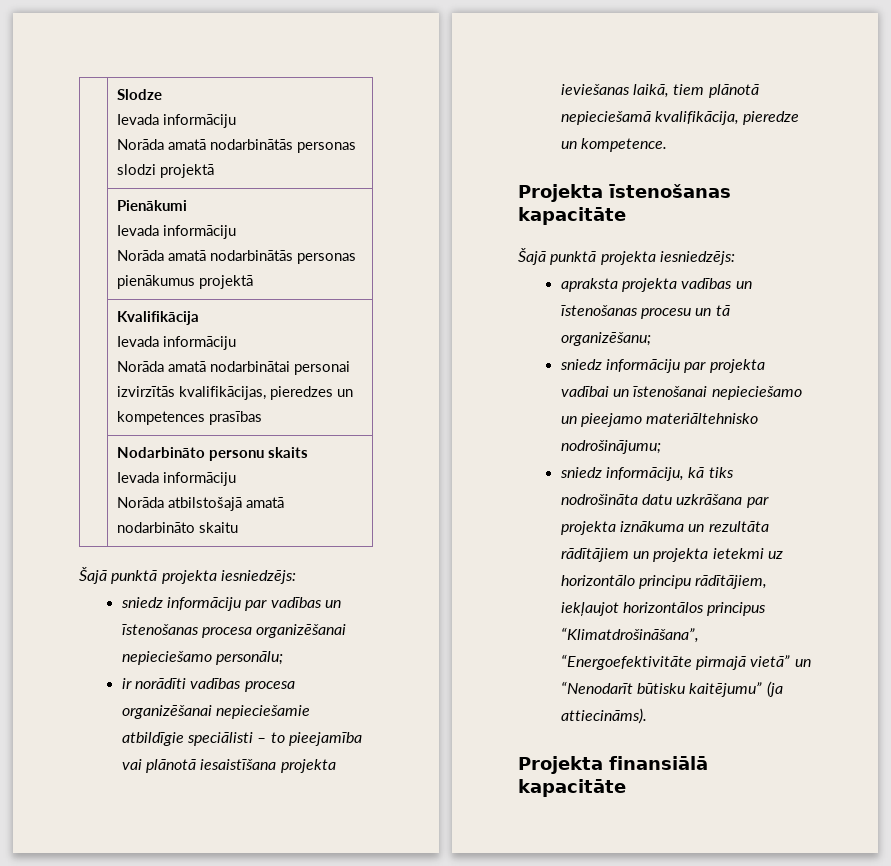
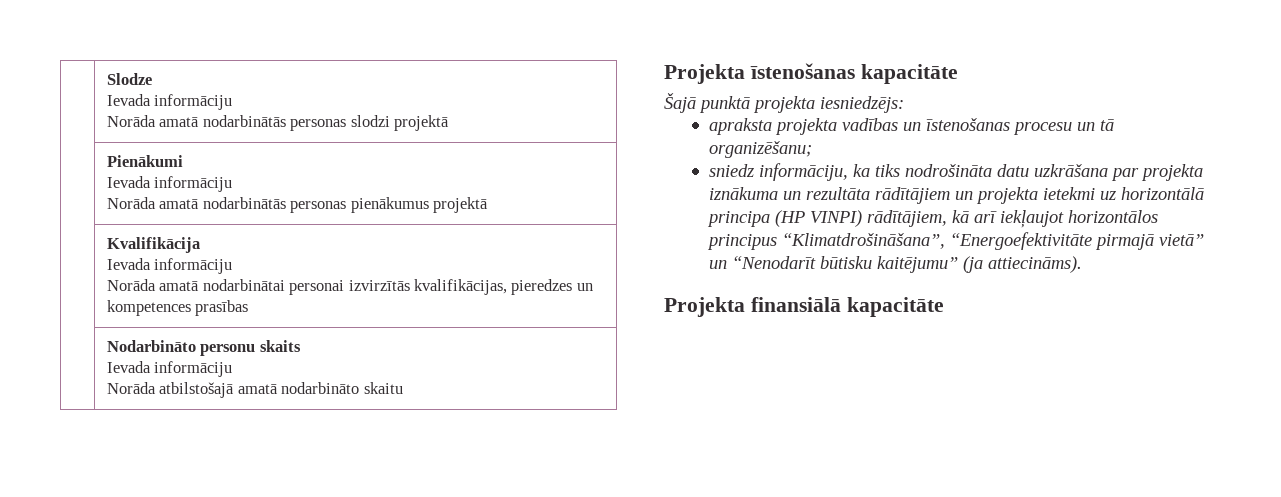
[79,567,296,584] [120,597,342,611] [121,624,347,638] [121,651,284,665] [121,678,295,692] [121,705,311,719] [121,732,363,746] [121,759,336,773] [560,84,759,98] [560,111,800,125] [560,138,668,152] // Šajā punktā projekta iesniedzējs: // sniedz informāciju par vadības un īstenošanas procesa organizēšanai nepieciešamo personālu; // ir norādīti vadības procesa organizēšanai nepieciešamie atbildīgie speciālisti – to pieejamība vai plānotā iesaistīšana projekta ieviešanas laikā, tiem plānotā nepieciešamā kvalifikācija, pieredze un kompetence. -> (403, 388) none
[559,359,765,373] [560,386,802,400] [560,413,759,427] [560,440,661,454] // sniedz informāciju par projekta vadībai un īstenošanai nepieciešamo un pieejamo materiāltehnisko nodrošinājumu; -> (813, 149) none
[688,467,705,478] kā -> [853,164,871,177] ka
[560,575,768,589] horizontālo principu rādītājiem, -> [1121,187,1205,200] [707,210,998,227] horizontālā principa (HP VINPI) rādītājiem, kā arī

